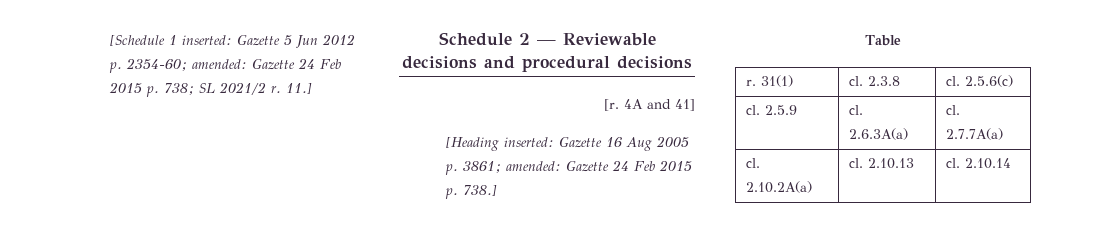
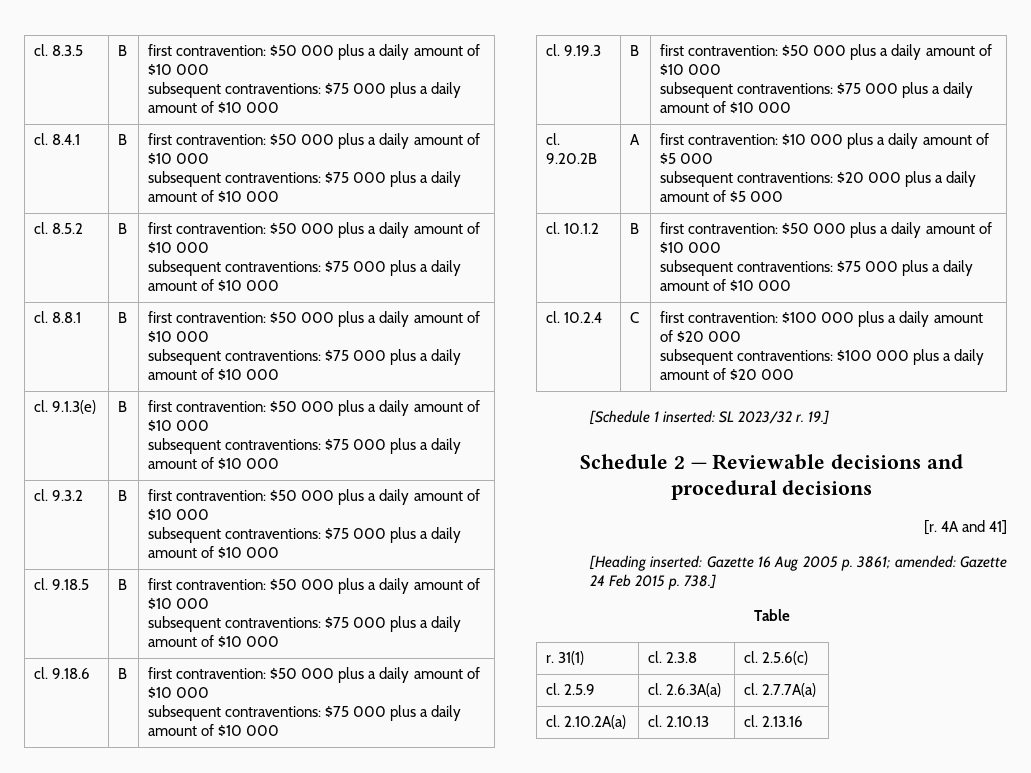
[110,34,356,48] [109,58,342,73] [109,82,313,97] [Schedule 1 inserted: Gazette 5 Jun 2012 p. 2354-60; amended: Gazette 24 Feb 2015 p. 738; SL 2021/2 r. 11.] -> [34,44,84,56] [118,45,128,56] [148,44,480,60] [148,63,210,76] [148,82,462,98] [148,101,280,114] [34,133,81,145] [118,134,128,145] [148,133,480,149] [148,152,210,165] [148,171,462,187] [148,190,280,203] [34,222,84,234] [118,223,128,234] [148,222,480,238] [148,241,210,254] [148,260,462,276] [148,279,280,292] [34,311,82,323] [118,312,128,323] [148,311,480,327] [148,330,210,343] [148,349,462,365] [148,368,280,381] [34,400,97,414] [118,401,128,412] [148,400,480,416] [148,419,210,432] [148,438,462,454] [148,457,280,470] [34,489,84,501] [118,490,128,501] [148,489,480,505] [148,508,210,521] [148,527,462,543] [148,546,280,559] [34,578,90,590] [118,579,128,590] [148,578,480,594] [148,597,210,610] [148,616,462,632] [148,635,280,648] [34,667,91,679] [118,668,128,679] [148,667,480,683] [148,686,210,699] [148,705,462,721] [148,724,280,737] [546,44,602,56] [630,45,640,56] [660,44,992,60] [660,63,722,76] [660,82,974,98] [660,101,792,114] [546,133,561,145] [546,153,598,164] [630,134,641,145] [660,133,989,149] [660,152,714,165] [660,171,977,187] [660,190,784,203] [546,222,600,234] [630,223,640,234] [660,222,992,238] [660,241,722,254] [660,260,974,276] [660,279,792,292] [546,311,603,323] [630,312,640,323] [660,311,983,327] [660,330,742,343] [660,349,985,365] [660,368,795,381] [589,410,830,425] cl. 8.3.5 | B | first contravention: $50 000 plus a daily amount of $10 000 // subsequent contraventions: $75 000 plus a daily amount of $10 000 // cl. 8.4.1 | B | first contravention: $50 000 plus a daily amount of $10 000 // subsequent contraventions: $75 000 plus a daily amount of $10 000 // cl. 8.5.2 | B | first contravention: $50 000 plus a daily amount of $10 000 // subsequent contraventions: $75 000 plus a daily amount of $10 000 // cl. 8.8.1 | B | first contravention: $50 000 plus a daily amount of $10 000 // subsequent contraventions: $75 000 plus a daily amount of $10 000 // cl. 9.1.3(e) | B | first contravention: $50 000 plus a daily amount of $10 000 // subsequent contraventions: $75 000 plus a daily amount of $10 000 // cl. 9.3.2 | B | first contravention: $50 000 plus a daily amount of $10 000 // subsequent contraventions: $75 000 plus a daily amount of $10 000 // cl. 9.18.5 | B | first contravention: $50 000 plus a daily amount of $10 000 // subsequent contraventions: $75 000 plus a daily amount of $10 000 // cl. 9.18.6 | B | first contravention: $50 000 plus a daily amount of $10 000 // subsequent contraventions: $75 000 plus a daily amount of $10 000 // cl. 9.19.3 | B | first contravention: $50 000 plus a daily amount of $10 000 // subsequent contraventions: $75 000 plus a daily amount of $10 000 // cl. 9.20.2B | A | first contravention: $10 000 plus a daily amount of $5 000 // subsequent contraventions: $20 000 plus a daily amount of $5 000 // cl. 10.1.2 | B | first contravention: $50 000 plus a daily amount of $10 000 // subsequent contraventions: $75 000 plus a daily amount of $10 000 // cl. 10.2.4 | C | first contravention: $100 000 plus a daily amount of $20 000 // subsequent contraventions: $100 000 plus a daily amount of $20 000 // [Schedule 1 inserted: SL 2023/32 r. 19.]
[964,158,1011,169] 2.10.14 -> [762,716,804,727] 2.13.16

